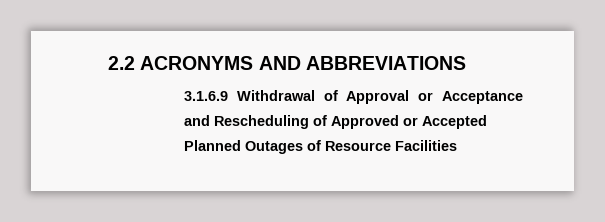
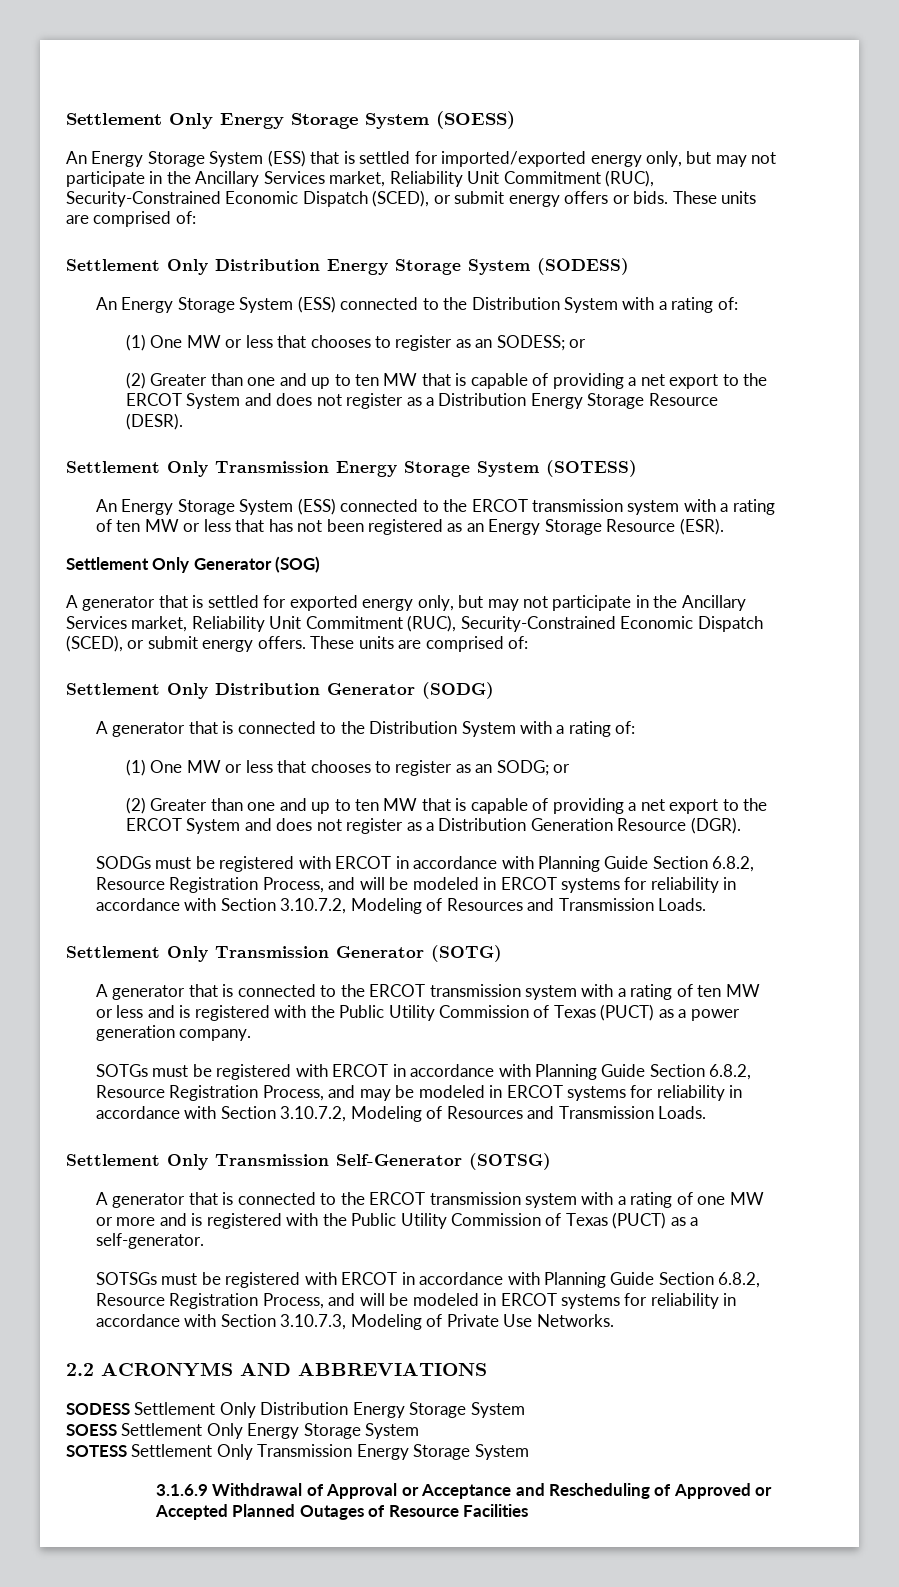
[108,56,466,70] 2.2 ACRONYMS AND ABBREVIATIONS -> [66,111,515,129] [66,150,777,167] [66,170,655,187] [66,190,757,207] [66,211,196,227] [66,258,629,275] [95,296,738,313] [125,334,587,351] [125,372,768,389] [125,393,718,409] [125,413,183,430] [66,460,637,477] [95,498,775,515] [95,518,724,535] [66,556,321,573] [66,595,746,611] [66,615,763,632] [66,635,529,652] [66,682,494,699] [95,721,636,737] [125,759,571,776] [125,797,768,814] [125,817,741,834] [95,856,755,872] [95,877,737,893] [95,898,707,914] [66,945,502,962] [95,984,760,1000] [95,1004,740,1021] [95,1025,252,1041] [95,1064,752,1080] [95,1085,743,1101] [95,1106,707,1122] [66,1153,551,1170] [95,1192,764,1208] [95,1212,699,1229] [95,1233,204,1249] [95,1272,761,1288] [95,1293,737,1309] [95,1314,614,1330] [66,1362,487,1377] [66,1402,525,1418] [66,1423,420,1439] [66,1444,529,1460] Settlement Only Energy Storage System (SOESS) // An Energy Storage System (ESS) that is settled for imported/exported energy only, but may not participate in the Ancillary Services market, Reliability Unit Commitment (RUC), Security-Constrained Economic Dispatch (SCED), or submit energy offers or bids. These units are comprised of: // Settlement Only Distribution Energy Storage System (SODESS) // An Energy Storage System (ESS) connected to the Distribution System with a rating of: // (1) One MW or less that chooses to register as an SODESS; or // (2) Greater than one and up to ten MW that is capable of providing a net export to the ERCOT System and does not register as a Distribution Energy Storage Resource (DESR). // Settlement Only Transmission Energy Storage System (SOTESS) // An Energy Storage System (ESS) connected to the ERCOT transmission system with a rating of ten MW or less that has not been registered as an Energy Storage Resource (ESR). // Settlement Only Generator (SOG) // A generator that is settled for exported energy only, but may not participate in the Ancillary Services market, Reliability Unit Commitment (RUC), Security-Constrained Economic Dispatch (SCED), or submit energy offers. These units are comprised of: // Settlement Only Distribution Generator (SODG) // A generator that is connected to the Distribution System with a rating of: // (1) One MW or less that chooses to register as an SODG; or // (2) Greater than one and up to ten MW that is capable of providing a net export to the ERCOT System and does not register as a Distribution Generation Resource (DGR). // SODGs must be registered with ERCOT in accordance with Planning Guide Section 6.8.2, Resource Registration Process, and will be modeled in ERCOT systems for reliability in accordance with Section 3.10.7.2, Modeling of Resources and Transmission Loads. // Settlement Only Transmission Generator (SOTG) // A generator that is connected to the ERCOT transmission system with a rating of ten MW or less and is registered with the Public Utility Commission of Texas (PUCT) as a power generation company. // SOTGs must be registered with ERCOT in accordance with Planning Guide Section 6.8.2, Resource Registration Process, and may be modeled in ERCOT systems for reliability in accordance with Section 3.10.7.2, Modeling of Resources and Transmission Loads. // Settlement Only Transmission Self-Generator (SOTSG) // A generator that is connected to the ERCOT transmission system with a rating of one MW or more and is registered with the Public Utility Commission of Texas (PUCT) as a self-generator. // SOTSGs must be registered with ERCOT in accordance with Planning Guide Section 6.8.2, Resource Registration Process, and will be modeled in ERCOT systems for reliability in accordance with Section 3.10.7.3, Modeling of Private Use Networks. // 2.2 ACRONYMS AND ABBREVIATIONS // SODESS Settlement Only Distribution Energy Storage System // SOESS Settlement Only Energy Storage System // SOTESS Settlement Only Transmission Energy Storage System

